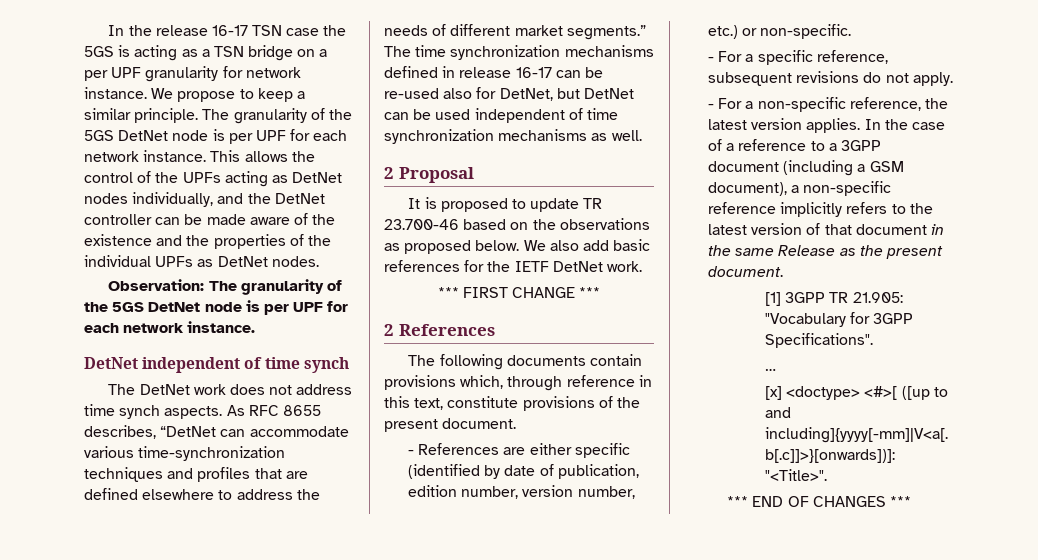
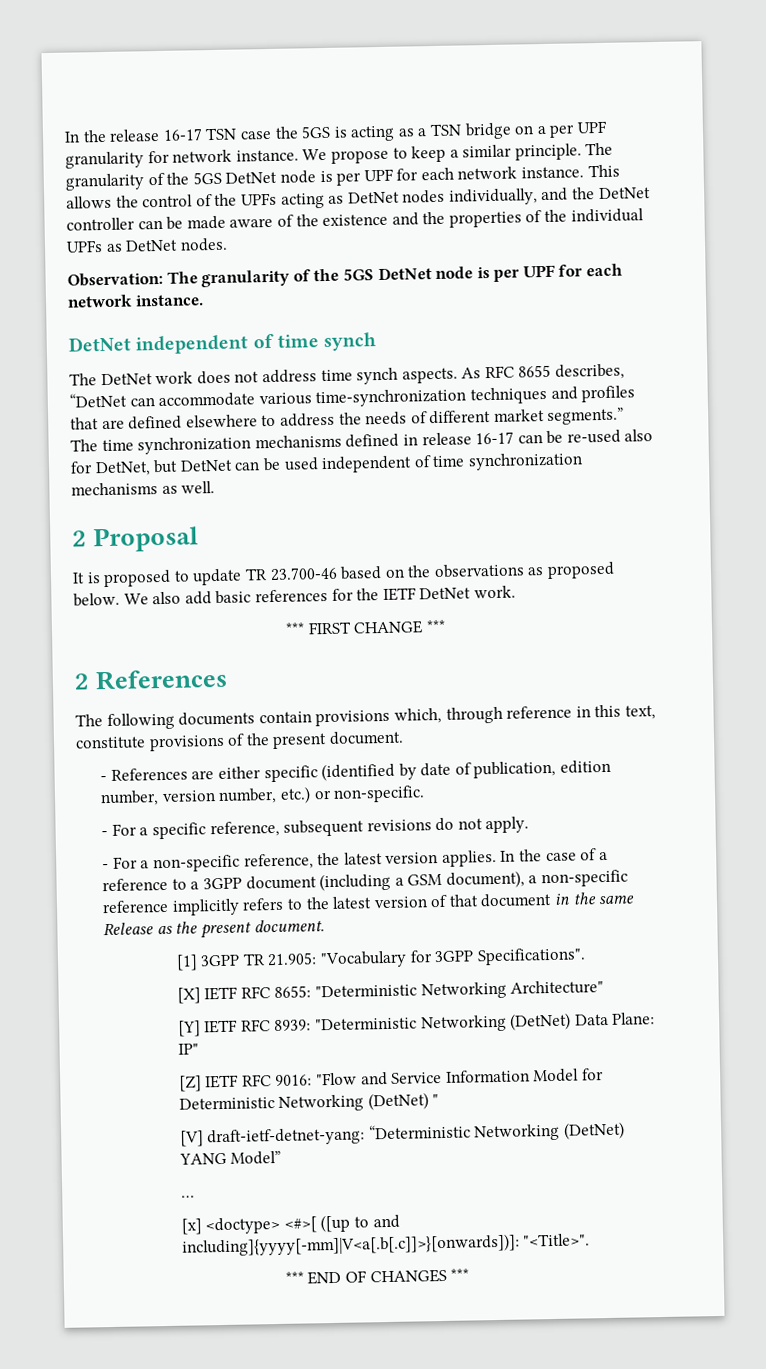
(873, 340) none -> [176,980,605,1004] [177,1012,656,1037] [177,1043,199,1055] [178,1068,604,1092] [178,1092,440,1112] [179,1121,625,1147] [178,1150,282,1165] // [X] IETF RFC 8655: "Deterministic Networking Architecture" // [Y] IETF RFC 8939: "Deterministic Networking (DetNet) Data Plane: IP" // [Z] IETF RFC 9016: "Flow and Service Information Model for Deterministic Networking (DetNet) " // [V] draft-ietf-detnet-yang: “Deterministic Networking (DetNet) YANG Model”

